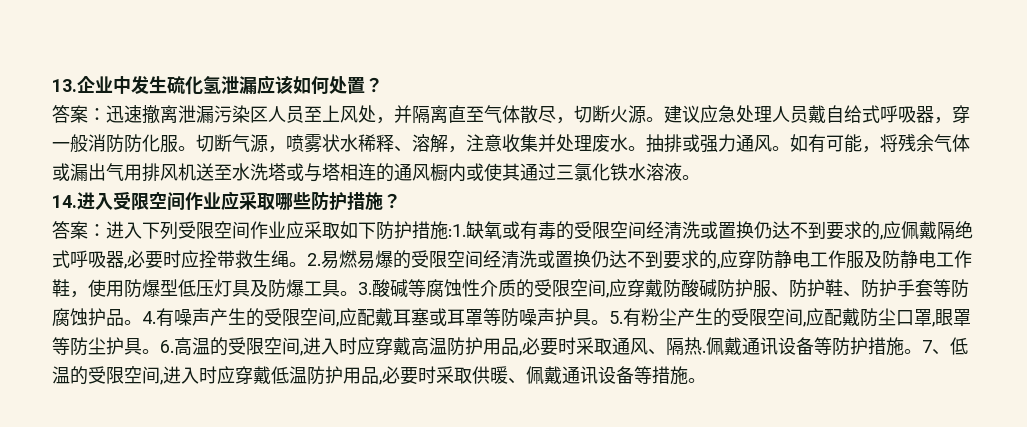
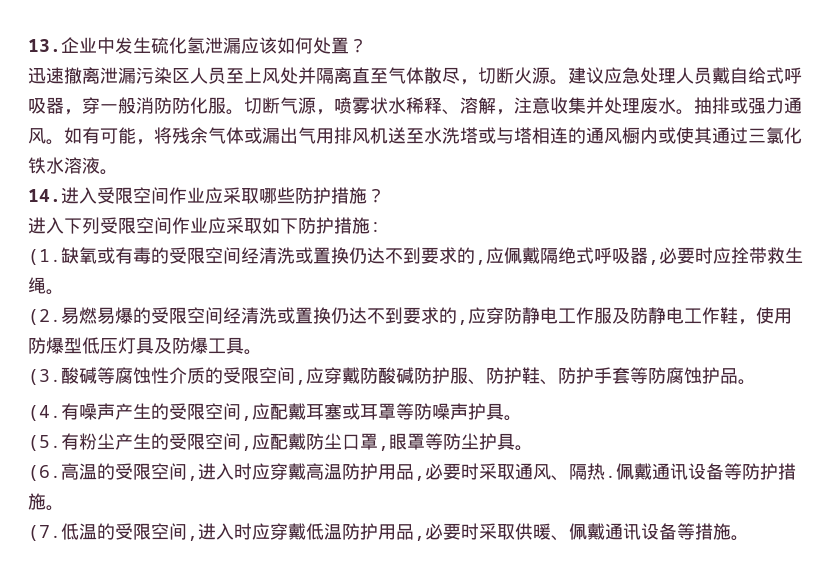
[52,105,106,123] 答案： -> (367, 45) none
[376,117,394,124] ， -> (298, 75) none
[52,221,106,239] 答案： -> (385, 195) none
[448,224,466,237] :1. -> [370,222,381,232] [28,249,61,265] : // (1.
[307,253,321,266] 2. -> [28,309,61,325] // (2.
[358,282,372,295] 3. -> [28,369,61,385] // (3.
[142,311,156,324] 4. -> [28,405,61,421] // (4.
[609,311,623,324] 5. -> [28,435,61,451] // (5.
[160,340,174,353] 6. -> [28,465,61,481] // (6.
[922,340,950,355] 7、 -> [28,525,61,541] // (7.

